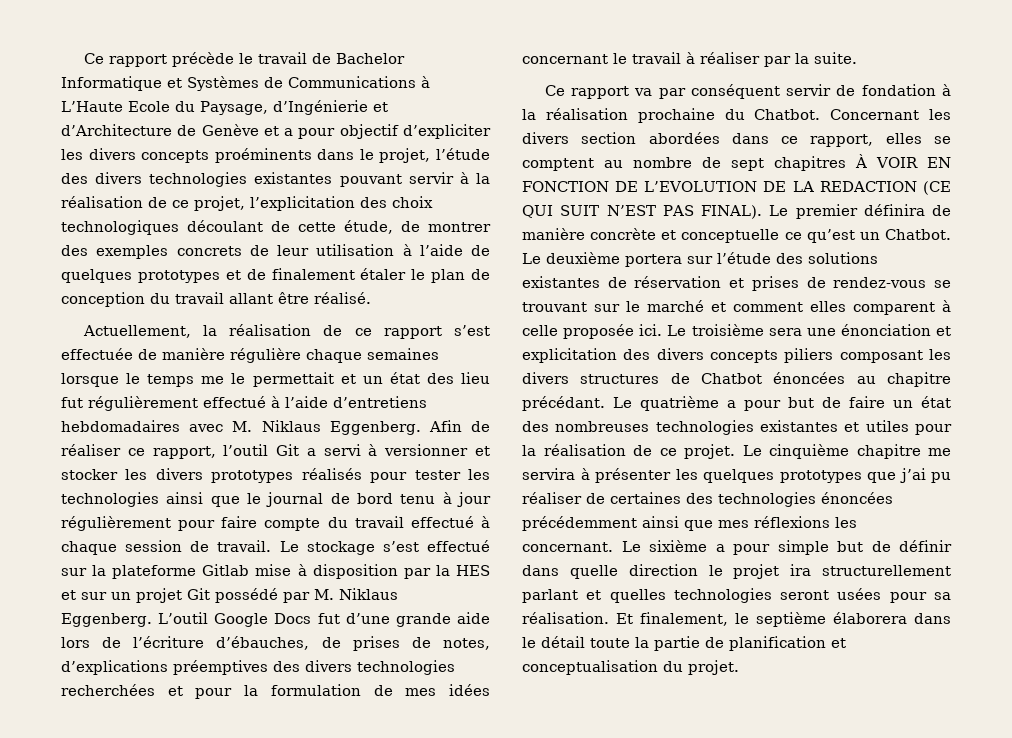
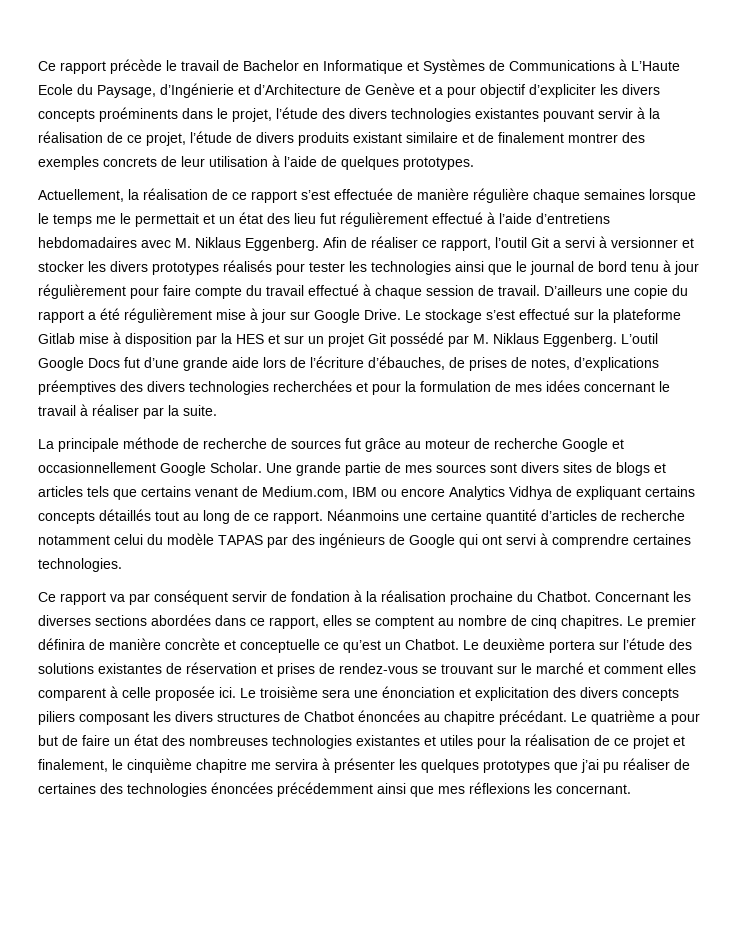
(405, 58) none -> [303,63,319,71] en
[250,196,433,211] [61,220,420,235] l’explicitation des choix technologiques découlant de cette étude, de -> [190,131,564,146] l’étude de divers produits existant similaire et de finalement
[137,268,490,283] [61,292,371,307] prototypes et de finalement étaler le plan de conception du travail allant être réalisé. -> [403,157,474,170] prototypes.
(272, 546) none -> [544,285,688,299] [38,308,401,323] D’ailleurs une copie du rapport a été régulièrement mise à jour sur Google Drive.
(857, 58) none -> [38,437,624,452] [38,462,666,476] [38,486,695,500] [38,509,685,524] [38,533,691,548] [38,558,122,572] // La principale méthode de recherche de sources fut grâce au moteur de recherche Google et occasionnellement Google Scholar. Une grande partie de mes sources sont divers sites de blogs et articles tels que certains venant de Medium.com, IBM ou encore Analytics Vidhya de expliquant certains concepts détaillés tout au long de ce rapport. Néanmoins une certaine quantité d’articles de recherche notamment celui du modèle TAPAS par des ingénieurs de Google qui ont servi à comprendre certaines technologies.
[522,132,637,144] divers section -> [38,615,147,626] diverses sections
[731,154,951,171] [522,181,951,195] [522,205,762,219] sept chapitres À VOIR EN FONCTION DE L’EVOLUTION DE LA REDACTION (CE QUI SUIT N’EST PAS FINAL). -> [531,615,623,629] cinq chapitres.
[684,444,762,459] projet. Le -> [633,735,685,749] [38,759,123,772] projet et finalement, le
[621,540,952,555] [522,564,951,579] [522,588,951,603] [522,612,951,627] [522,636,846,651] [522,660,739,675] Le sixième a pour simple but de définir dans quelle direction le projet ira structurellement parlant et quelles technologies seront usées pour sa réalisation. Et finalement, le septième élaborera dans le détail toute la partie de planification et conceptualisation du projet. -> (631, 789) none

